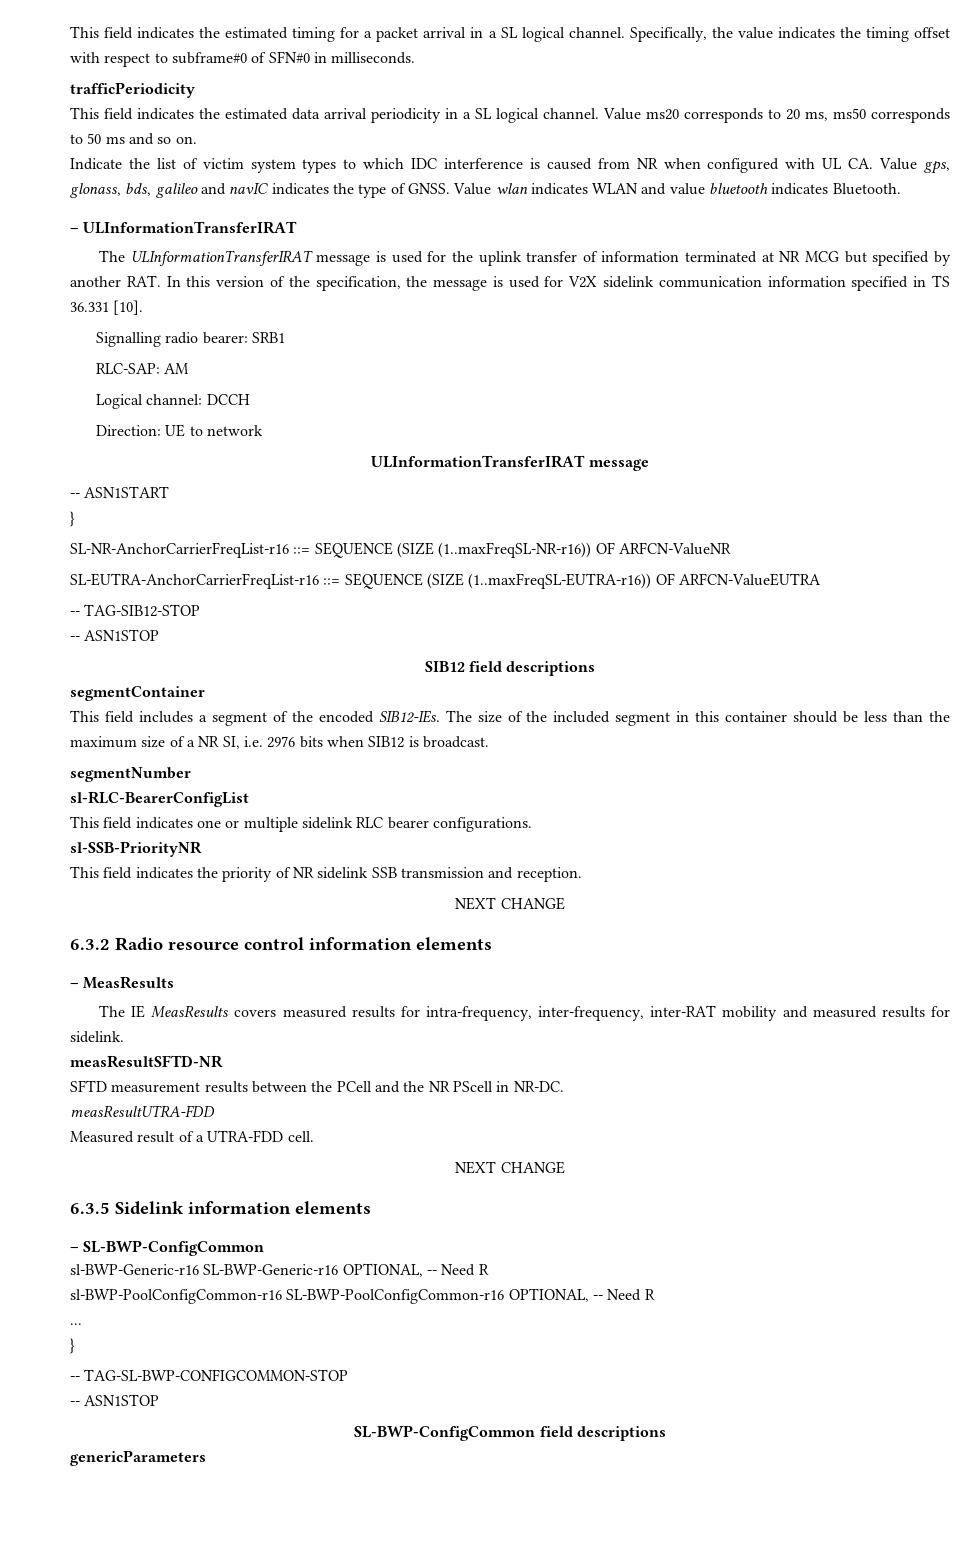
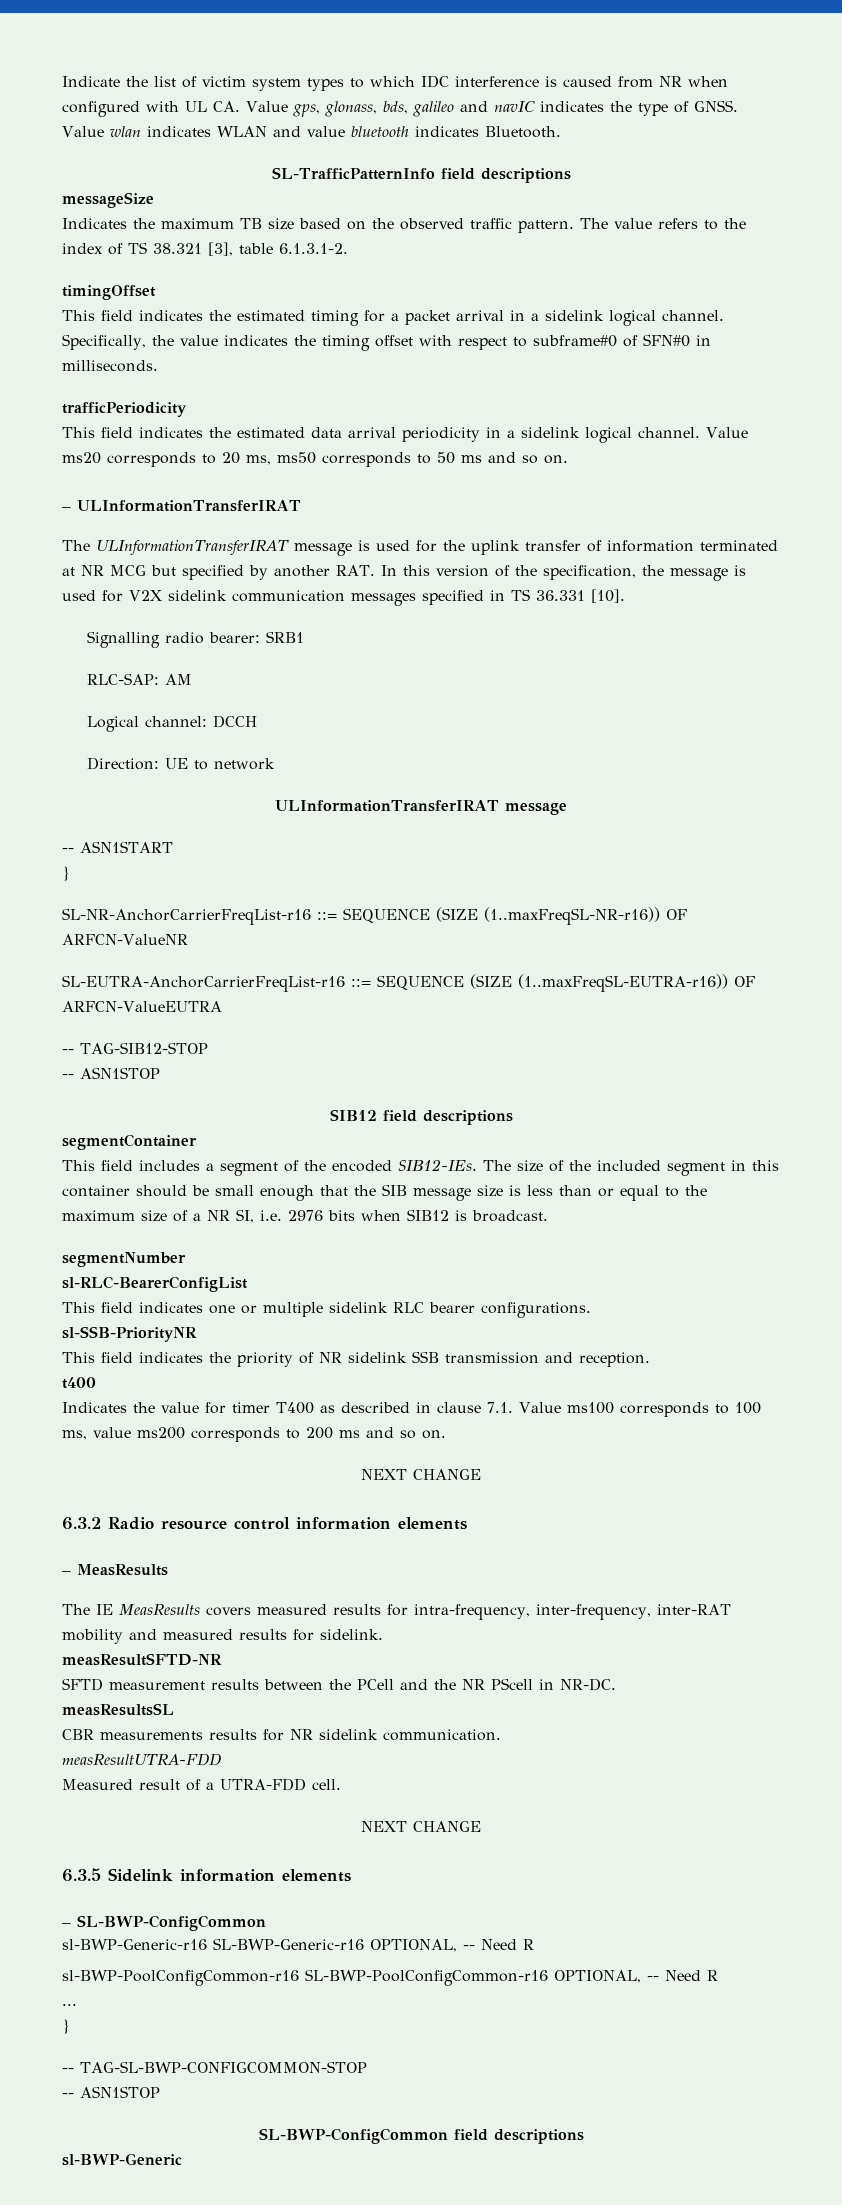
[70,26,950,42] [70,51,416,67] [70,82,195,98] [70,107,950,123] [70,133,197,145] This field indicates the estimated timing for a packet arrival in a SL logical channel. Specifically, the value indicates the timing offset with respect to subframe#0 of SFN#0 in milliseconds. // trafficPeriodicity // This field indicates the estimated data arrival periodicity in a SL logical channel. Value ms20 corresponds to 20 ms, ms50 corresponds to 50 ms and so on. // -> (62, 81) none
(901, 189) none -> [271,167,571,183] [62,192,154,208] [62,218,746,233] [62,242,348,256] [62,285,156,300] [62,310,724,326] [62,334,711,351] [62,360,158,372] [62,402,187,417] [62,427,748,443] [62,452,568,467] // SL-TrafficPatternInfo field descriptions // messageSize // Indicates the maximum TB size based on the observed traffic pattern. The value refers to the index of TS 38.321 [3], table 6.1.3.1-2. // timingOffset // This field indicates the estimated timing for a packet arrival in a sidelink logical channel. Specifically, the value indicates the timing offset with respect to subframe#0 of SFN#0 in milliseconds. // trafficPeriodicity // This field indicates the estimated data arrival periodicity in a sidelink logical channel. Value ms20 corresponds to 20 ms, ms50 corresponds to 50 ms and so on.
[767,276,846,287] information -> [351,593,416,606] messages
[864,711,924,722] less than -> [215,1184,679,1201] small enough that the SIB message size is less than or equal to
(582, 874) none -> [62,1377,96,1389] [62,1402,761,1417] [62,1427,446,1442] // t400 // Indicates the value for timer T400 as described in clause 7.1. Value ms100 corresponds to 100 ms, value ms200 corresponds to 200 ms and so on.
(564, 1086) none -> [62,1703,174,1716] [62,1729,501,1741] // measResultsSL // CBR measurements results for NR sidelink communication.
[70,1450,206,1466] genericParameters -> [62,2153,182,2166] sl-BWP-Generic

